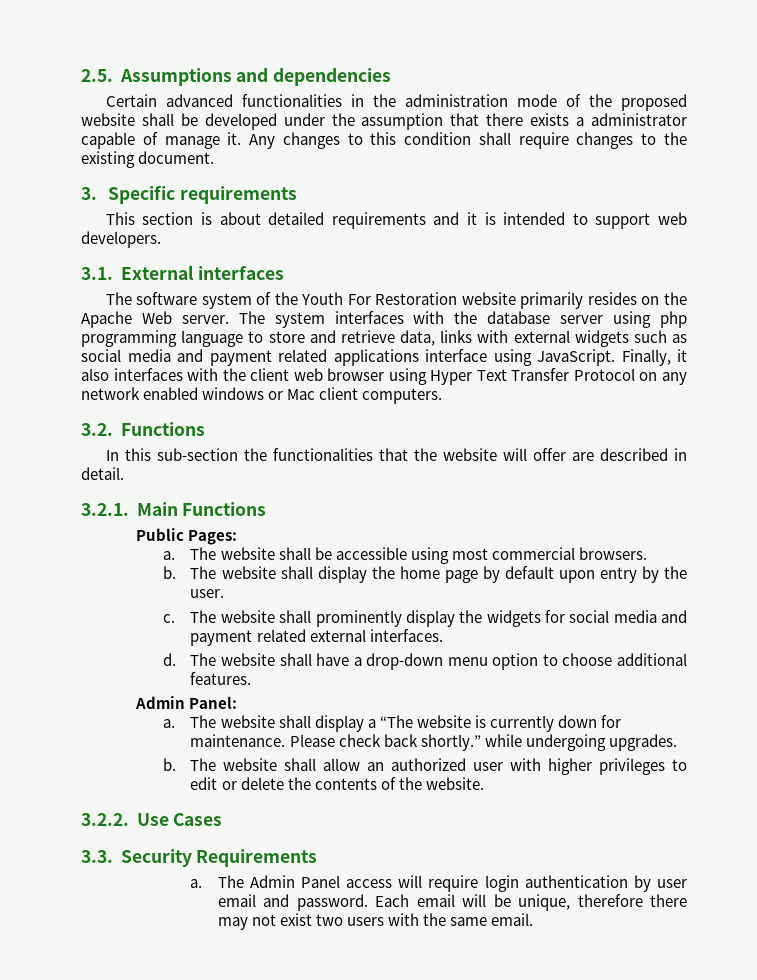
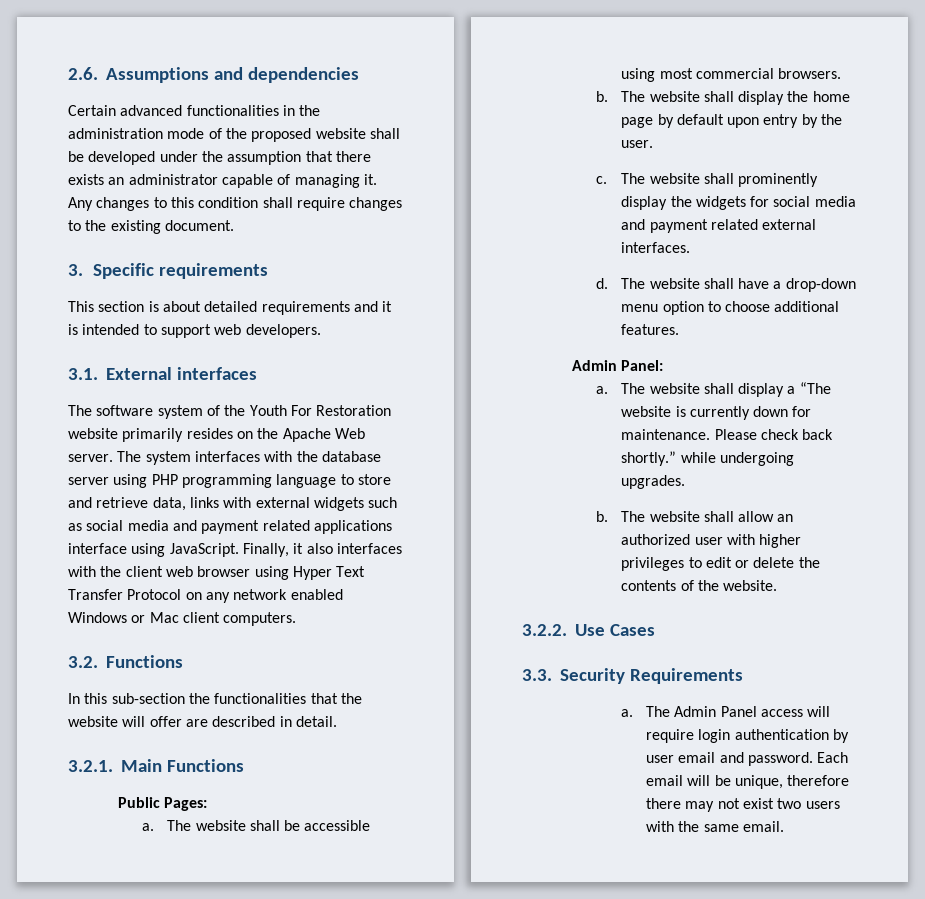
[81,69,113,82] 2.5. -> [68,67,98,80] 2.6.
[576,117,585,126] a -> [108,177,125,185] an
[164,136,220,149] manage -> [294,174,360,188] managing
[660,311,687,328] php -> [151,474,178,485] PHP
[202,387,265,400] windows -> [68,612,127,623] Windows

